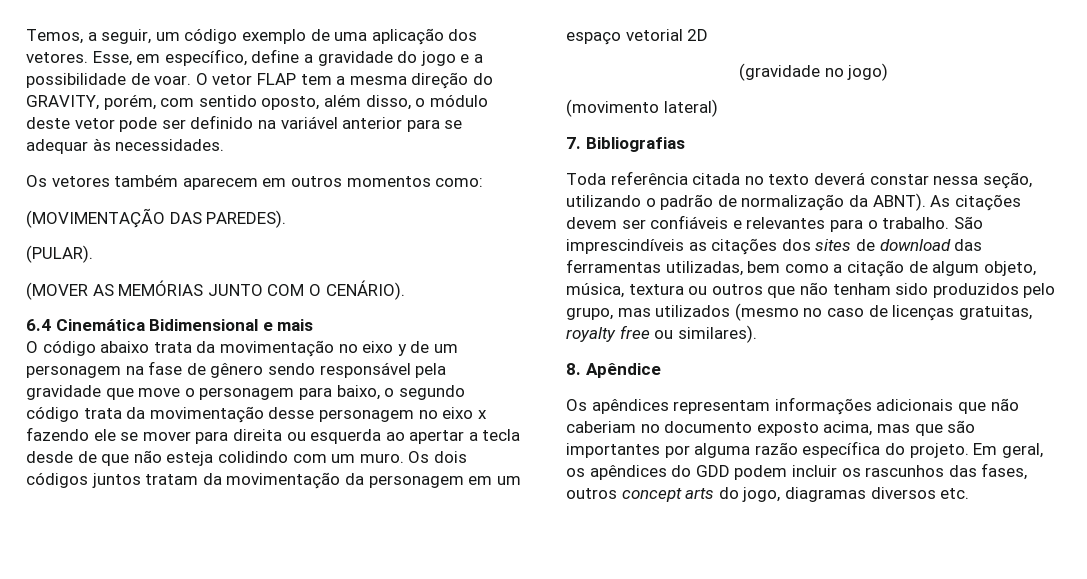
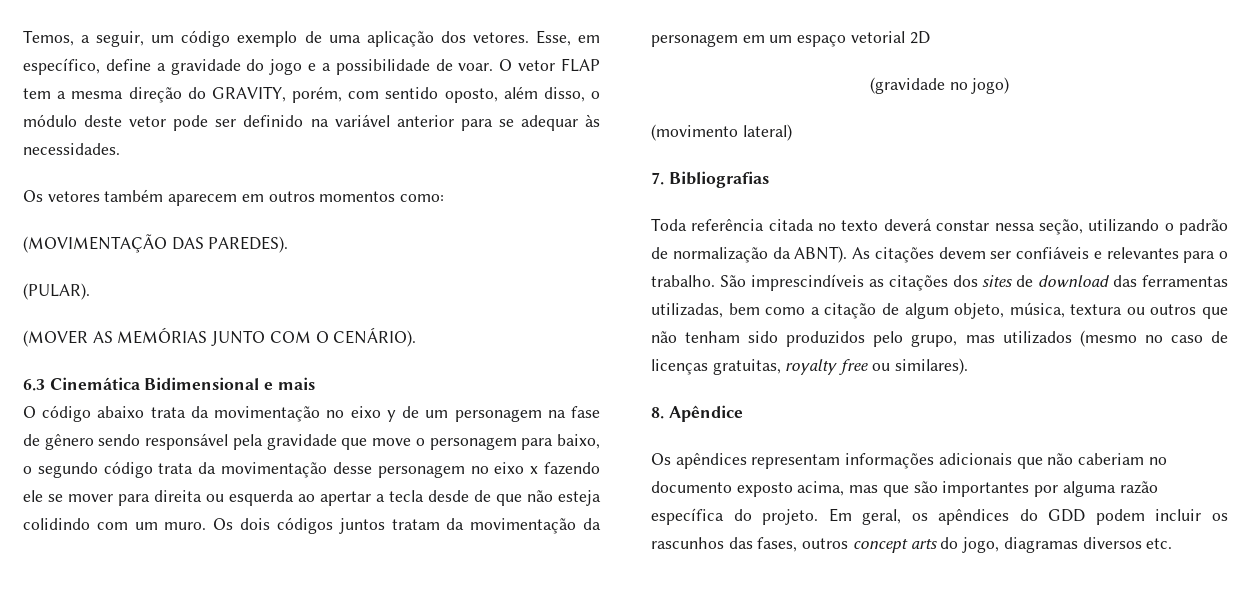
[26,319,51,331] 6.4 -> [23,379,45,391] 6.3

